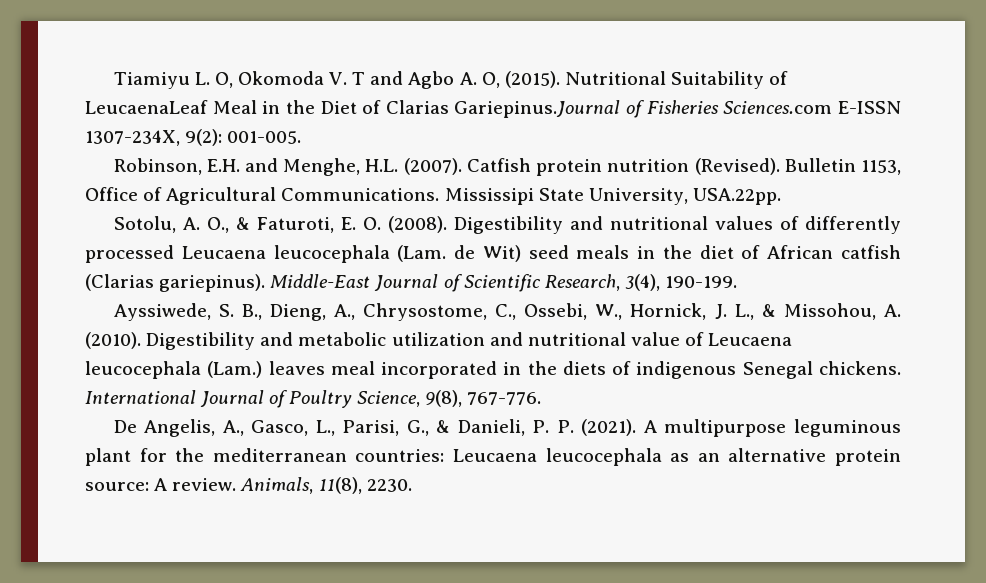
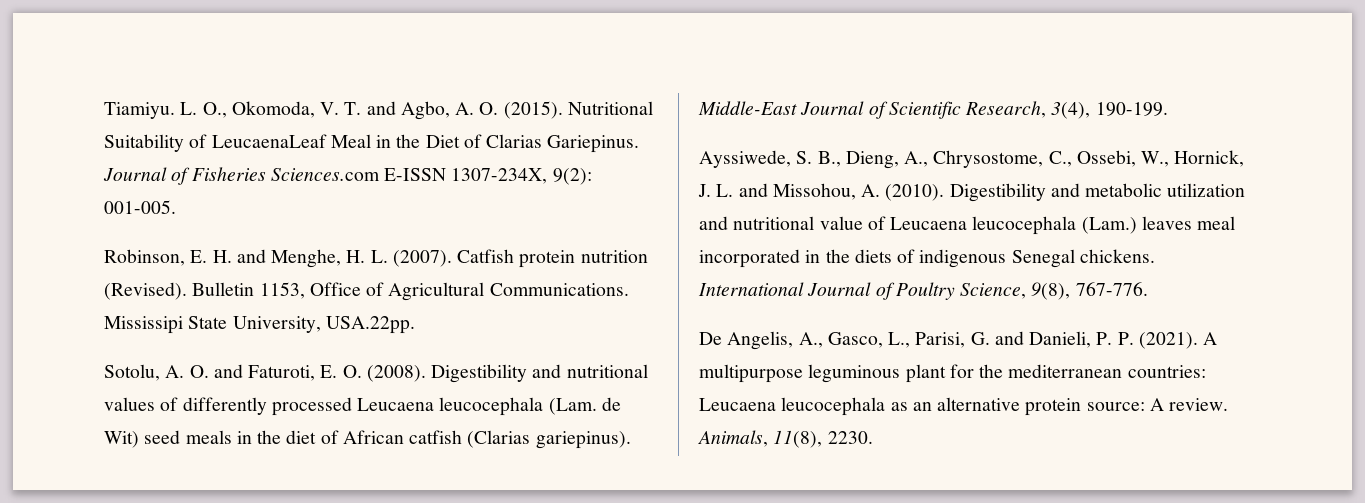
[113,71,500,89] Tiamiyu L. O, Okomoda V. T and Agbo A. O, -> [104,101,499,120] Tiamiyu. L. O., Okomoda, V. T. and Agbo, A. O.
[454,100,621,118] Gariepinus.Journal -> [547,135,640,153] [103,167,167,181] Gariepinus. Journal
[206,158,399,176] E.H. and Menghe, H.L. -> [190,249,388,268] E. H. and Menghe, H. L.
[206,217,250,233] O., & -> [189,364,243,378] O. and
[734,304,776,320] L., & -> [716,183,768,197] L. and
[406,420,451,436] G., & -> [970,331,1024,345] G. and

